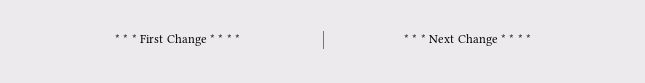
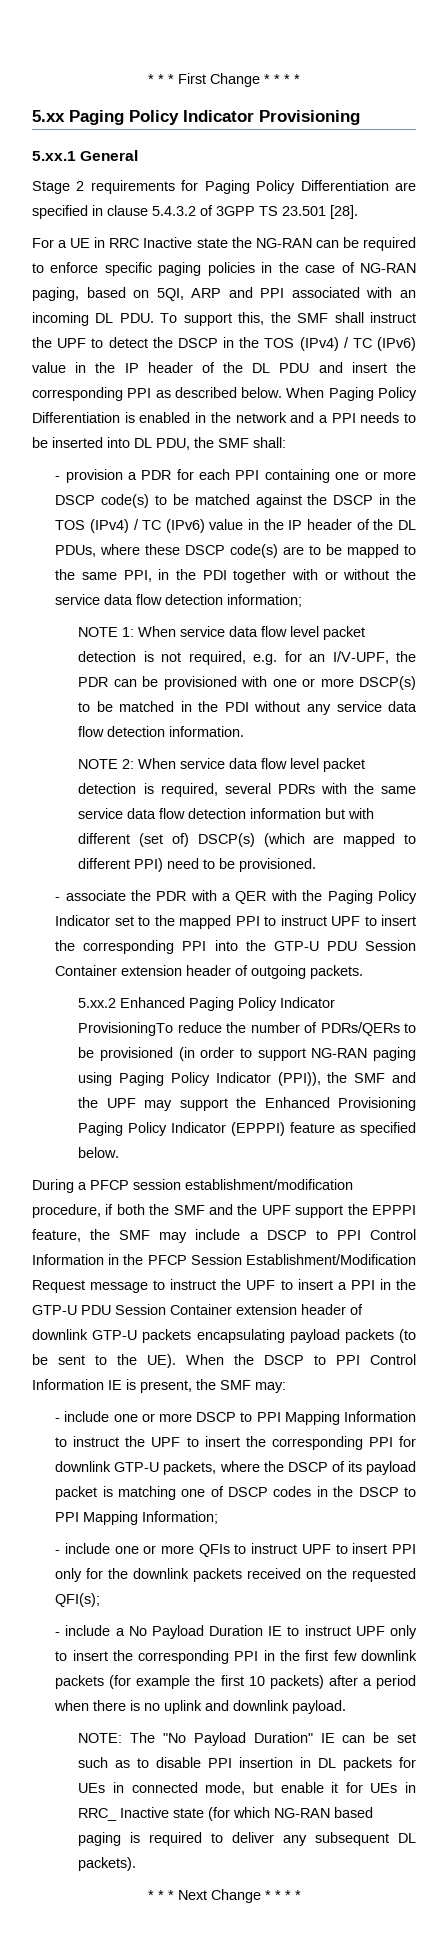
(240, 38) none -> [32,110,360,125] [32,150,139,161] [32,180,416,194] [32,205,358,219] [32,237,416,251] [32,262,417,276] [32,287,416,301] [32,312,417,326] [32,337,417,351] [32,362,417,373] [32,387,417,401] [32,412,416,423] [32,437,286,450] [55,469,417,483] [55,494,416,508] [55,519,416,533] [55,544,416,558] [55,569,417,583] [55,594,303,607] [78,626,366,640] [78,651,417,665] [78,676,417,690] [78,701,417,715] [78,726,245,737] [78,758,366,772] [78,783,416,797] [78,808,375,819] [78,833,417,847] [78,858,317,872] [55,890,418,904] [55,915,416,929] [55,940,416,954] [55,965,364,979] [78,997,336,1011] [78,1022,416,1036] [78,1047,416,1061] [78,1072,417,1086] [78,1097,417,1111] [78,1122,416,1136] [78,1147,120,1158] [32,1179,353,1193] [32,1204,416,1218] [32,1229,416,1243] [32,1254,416,1265] [32,1279,416,1293] [32,1304,363,1315] [32,1329,416,1343] [32,1354,416,1368] [32,1379,286,1393] [55,1411,416,1425] [55,1436,417,1450] [55,1461,417,1475] [55,1486,417,1500] [55,1511,219,1525] [55,1543,416,1557] [55,1568,417,1582] [55,1593,101,1607] [55,1625,418,1639] [55,1650,418,1664] [55,1675,417,1689] [54,1700,347,1714] [78,1732,417,1746] [78,1757,417,1771] [78,1782,417,1795] [78,1807,374,1821] [78,1832,416,1846] [78,1857,137,1871] // 5.xx Paging Policy Indicator Provisioning // 5.xx.1 General // Stage 2 requirements for Paging Policy Differentiation are specified in clause 5.4.3.2 of 3GPP TS 23.501 [28]. // For a UE in RRC Inactive state the NG-RAN can be required to enforce specific paging policies in the case of NG-RAN paging, based on 5QI, ARP and PPI associated with an incoming DL PDU. To support this, the SMF shall instruct the UPF to detect the DSCP in the TOS (IPv4) / TC (IPv6) value in the IP header of the DL PDU and insert the corresponding PPI as described below. When Paging Policy Differentiation is enabled in the network and a PPI needs to be inserted into DL PDU, the SMF shall: // - provision a PDR for each PPI containing one or more DSCP code(s) to be matched against the DSCP in the TOS (IPv4) / TC (IPv6) value in the IP header of the DL PDUs, where these DSCP code(s) are to be mapped to the same PPI, in the PDI together with or without the service data flow detection information; // NOTE 1: When service data flow level packet detection is not required, e.g. for an I/V-UPF, the PDR can be provisioned with one or more DSCP(s) to be matched in the PDI without any service data flow detection information. // NOTE 2: When service data flow level packet detection is required, several PDRs with the same service data flow detection information but with different (set of) DSCP(s) (which are mapped to different PPI) need to be provisioned. // - associate the PDR with a QER with the Paging Policy Indicator set to the mapped PPI to instruct UPF to insert the corresponding PPI into the GTP-U PDU Session Container extension header of outgoing packets. // 5.xx.2 Enhanced Paging Policy Indicator ProvisioningTo reduce the number of PDRs/QERs to be provisioned (in order to support NG-RAN paging using Paging Policy Indicator (PPI)), the SMF and the UPF may support the Enhanced Provisioning Paging Policy Indicator (EPPPI) feature as specified below. // During a PFCP session establishment/modification procedure, if both the SMF and the UPF support the EPPPI feature, the SMF may include a DSCP to PPI Control Information in the PFCP Session Establishment/Modification Request message to instruct the UPF to insert a PPI in the GTP-U PDU Session Container extension header of downlink GTP-U packets encapsulating payload packets (to be sent to the UE). When the DSCP to PPI Control Information IE is present, the SMF may: // - include one or more DSCP to PPI Mapping Information to instruct the UPF to insert the corresponding PPI for downlink GTP-U packets, where the DSCP of its payload packet is matching one of DSCP codes in the DSCP to PPI Mapping Information; // - include one or more QFIs to instruct UPF to insert PPI only for the downlink packets received on the requested QFI(s); // - include a No Payload Duration IE to instruct UPF only to insert the corresponding PPI in the first few downlink packets (for example the first 10 packets) after a period when there is no uplink and downlink payload. // NOTE: The "No Payload Duration" IE can be set such as to disable PPI insertion in DL packets for UEs in connected mode, but enable it for UEs in RRC_ Inactive state (for which NG-RAN based paging is required to deliver any subsequent DL packets).

